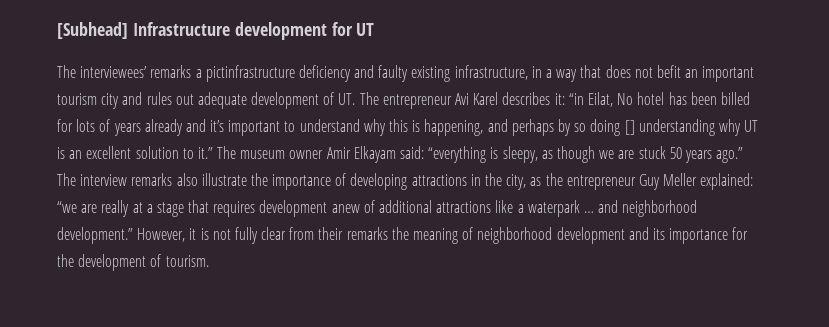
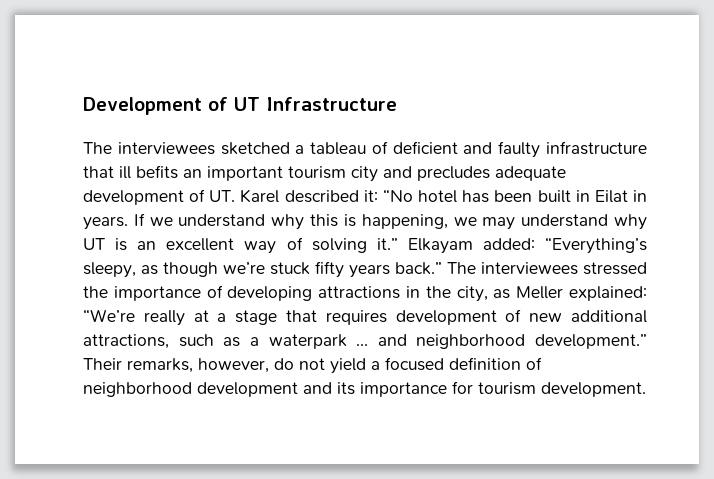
[57,22,375,40] [57,65,681,82] [Subhead] Infrastructure development for UT // The interviewees’ remarks a pictinfrastructure deficiency and faulty existing infrastructure, in a way that does not befit -> [83,97,397,115] [83,141,647,158] [83,165,178,179] Development of UT Infrastructure // The interviewees sketched a tableau of deficient and faulty infrastructure that ill befits
[146,92,194,105] rules out -> [417,166,490,181] precludes
[359,92,750,109] [57,119,296,136] The entrepreneur Avi Karel describes it: “in Eilat, No hotel has been billed for lots of years already and it’s important to -> [240,189,647,203] [83,213,173,230] Karel described it: “No hotel has been built in Eilat in years. If we
[487,119,715,136] and perhaps by so doing [] understanding -> [453,214,609,230] we may understand
[135,146,744,163] [57,173,247,186] solution to it.” The museum owner Amir Elkayam said: “everything is sleepy, as though we are stuck 50 years ago.” The interview remarks also illustrate -> [244,237,648,254] [83,261,647,278] way of solving it.” Elkayam added: “Everything’s sleepy, as though we’re stuck fifty years back.” The interviewees stressed
[545,173,754,190] [57,201,98,213] the entrepreneur Guy Meller explained: “we are -> [516,286,648,301] [83,309,135,322] Meller explained: “We’re
[331,200,514,213] anew of additional attractions like -> [505,309,648,323] [83,334,241,349] of new additional attractions, such as
[137,227,459,244] However, it is not fully clear from their remarks the meaning -> [83,357,521,374] Their remarks, however, do not yield a focused definition
[57,254,209,271] the development of tourism. -> [478,382,646,397] tourism development.

